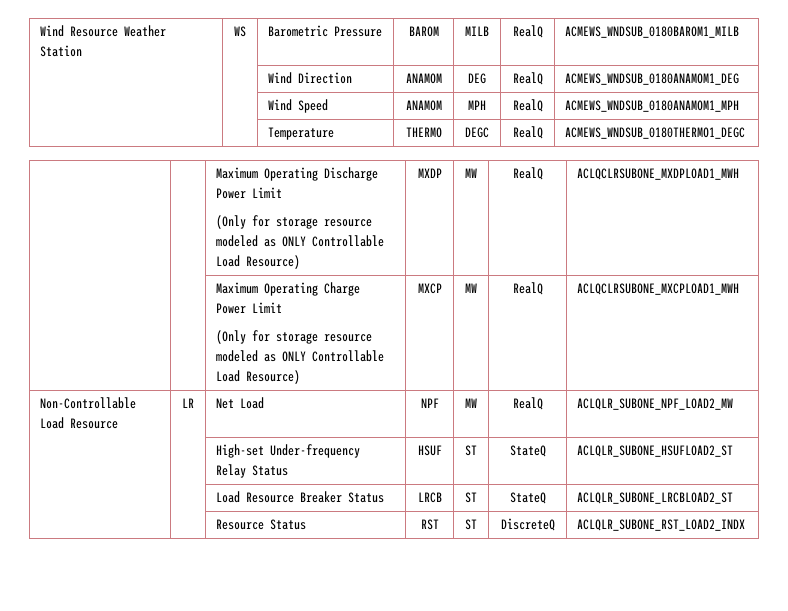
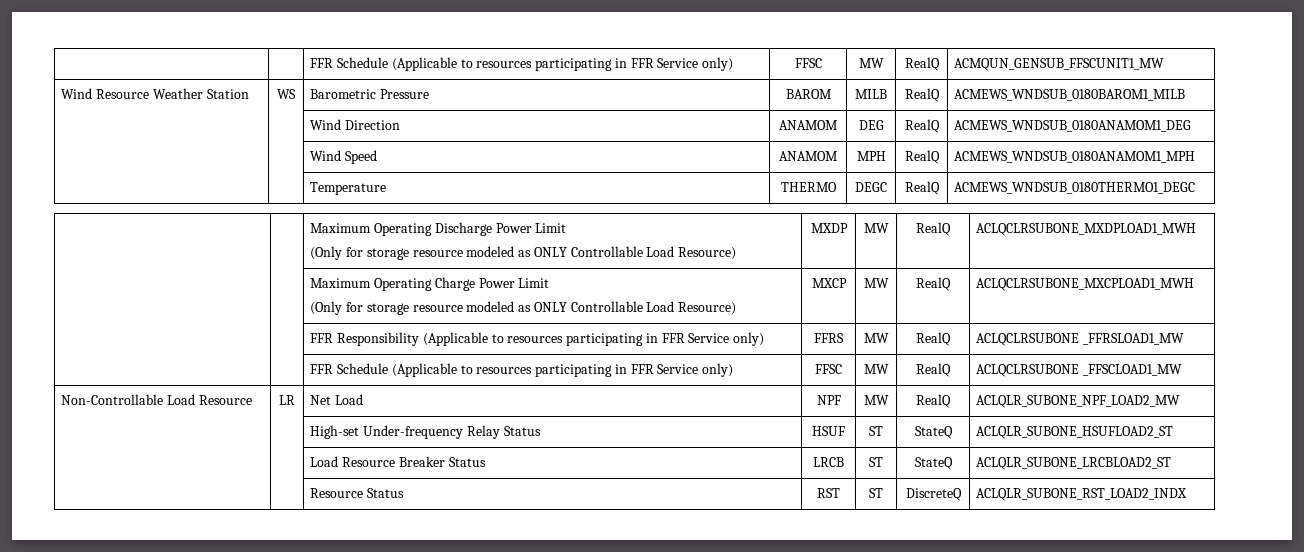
(40, 31) none -> [310,57,734,71] [794,58,822,68] [859,58,884,68] [904,57,940,71] [954,58,1165,71] | | FFR Schedule (Applicable to resources participating in FFR Service only) | FFSC | MW | RealQ | ACMQUN_GENSUB_FFSCUNIT1_MW //
(740, 289) none -> [310,332,765,346] [814,333,844,343] [864,333,889,343] [916,332,951,346] [976,333,1185,346] [310,363,734,377] [815,364,842,374] [864,364,889,374] [916,363,951,377] [976,364,1183,377] // | | FFR Responsibility (Applicable to resources participating in FFR Service only) | FFRS | MW | RealQ | ACLQCLRSUBONE _FFRSLOAD1_MW // | | FFR Schedule (Applicable to resources participating in FFR Service only) | FFSC | MW | RealQ | ACLQCLRSUBONE _FFSCLOAD1_MW

